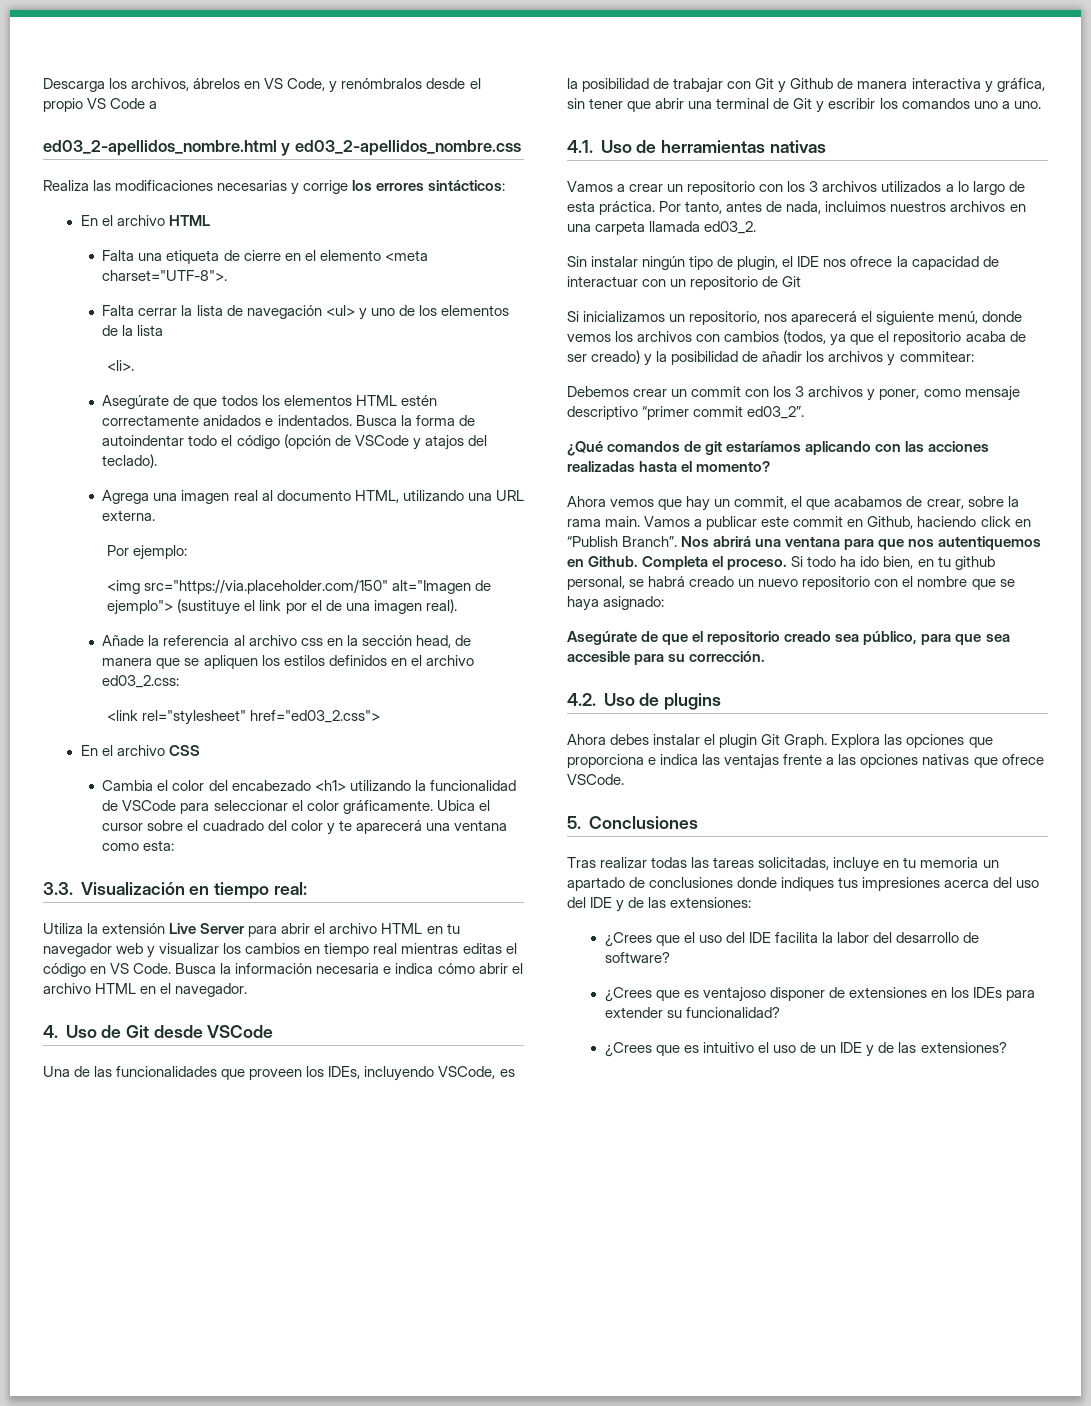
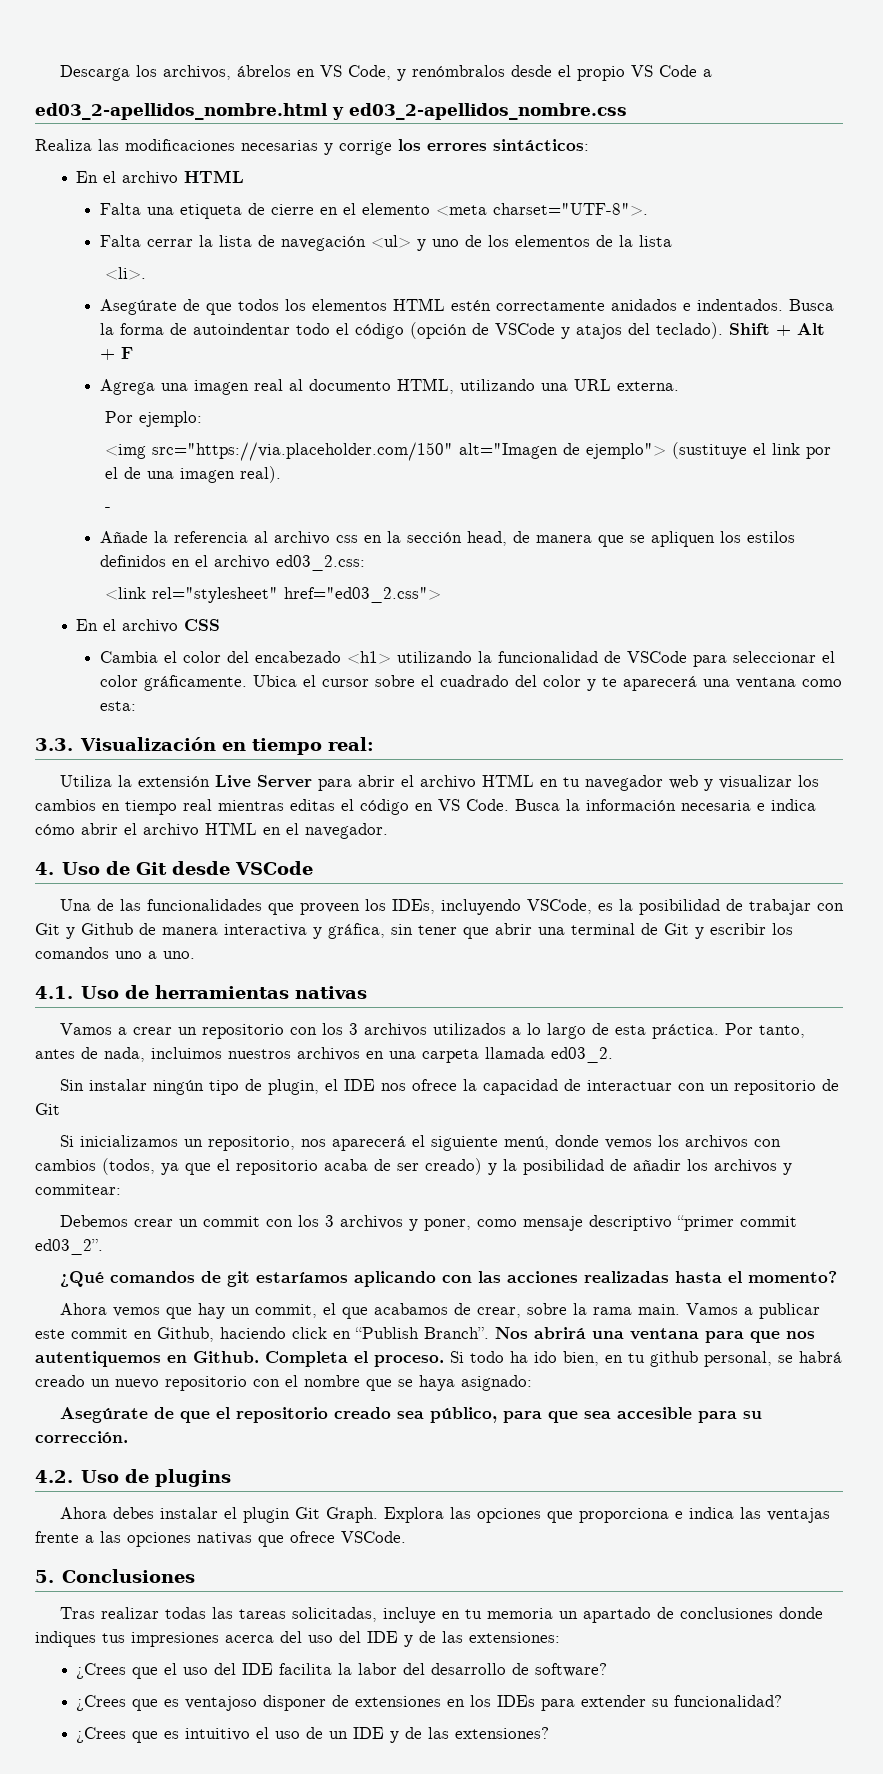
(158, 461) none -> [728,323,825,336] [99,347,133,360] Shift + Alt + F
(457, 606) none -> [104,507,111,511] // -

